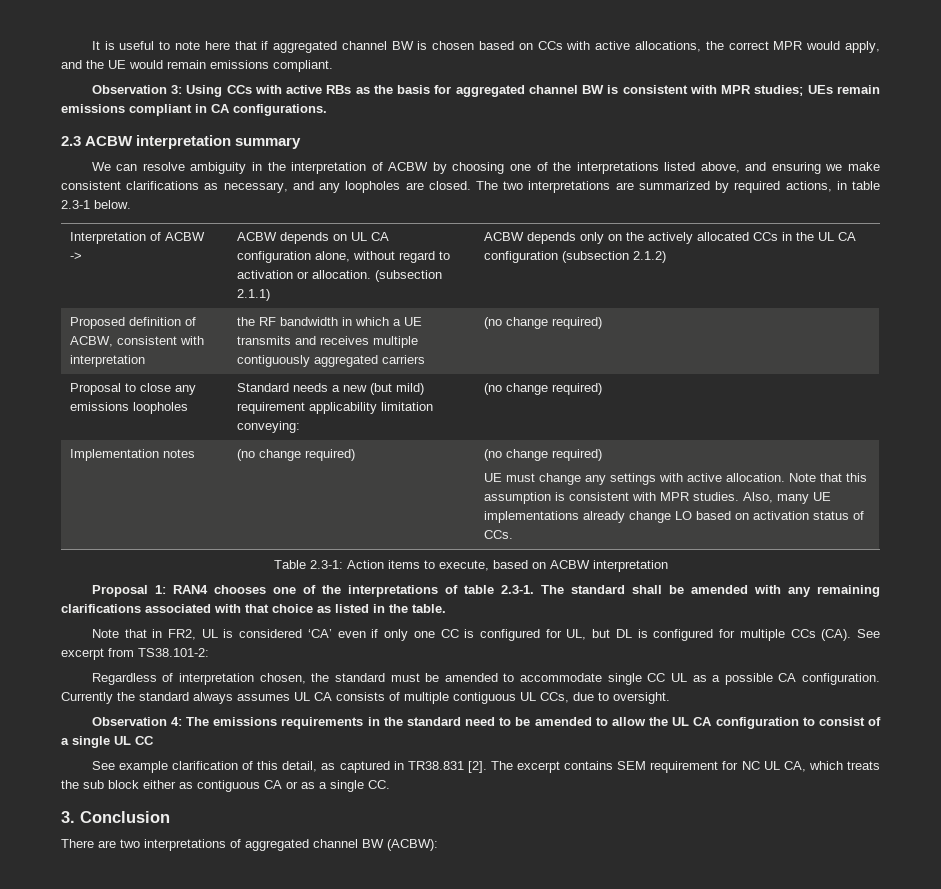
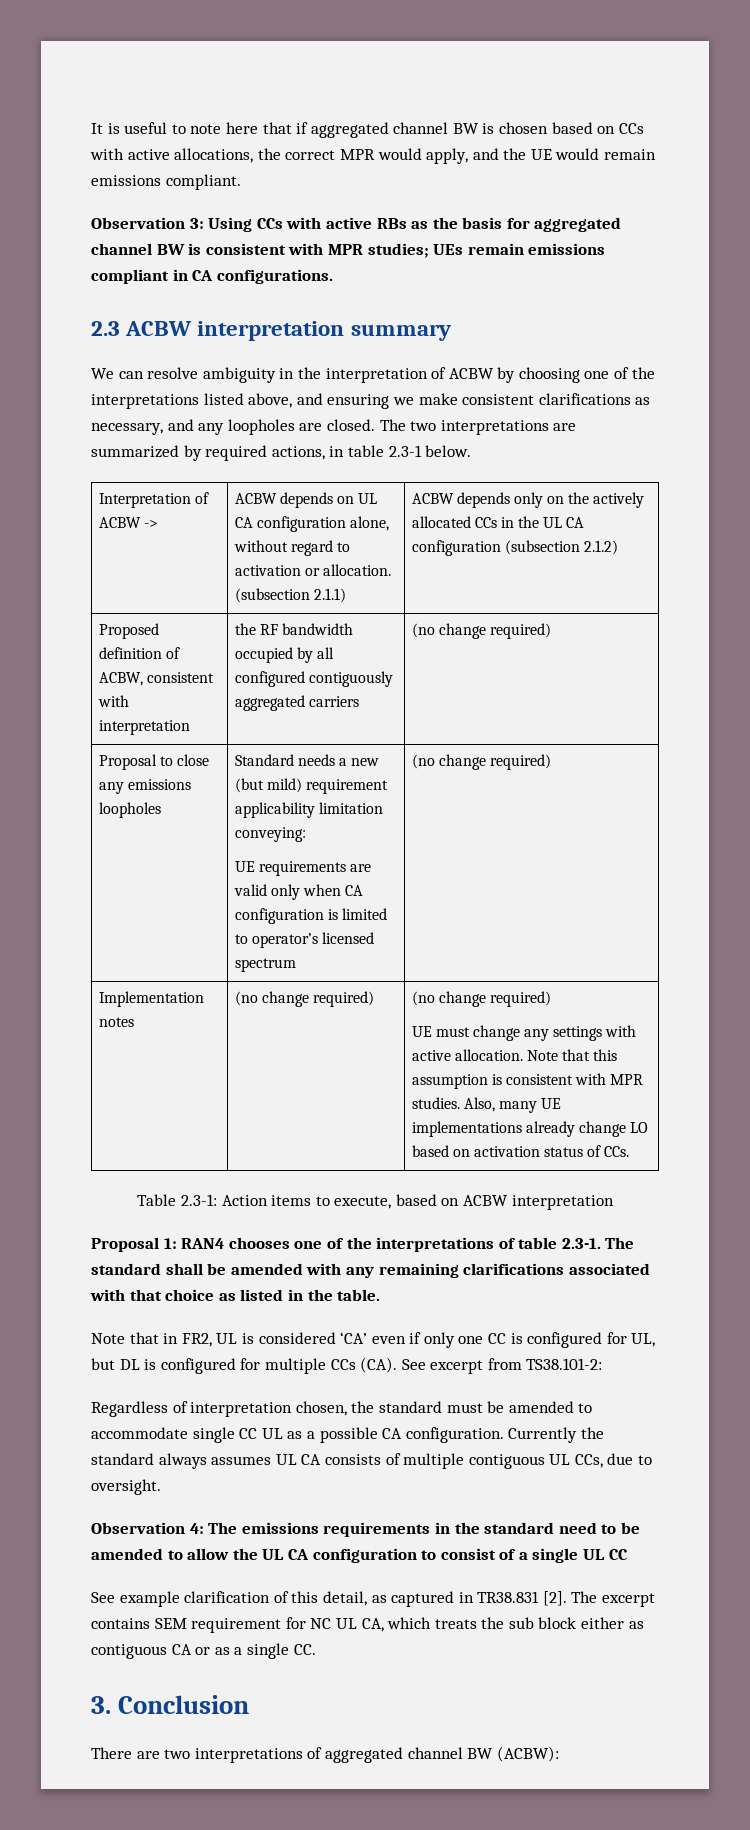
[342,317,423,326] [237,336,419,348] in which a UE transmits and receives multiple -> [234,647,334,663] [234,671,305,687] occupied by all configured
(301, 427) none -> [234,861,371,876] [233,884,364,900] [234,908,387,924] [234,932,374,948] [234,958,296,972] // UE requirements are valid only when CA configuration is limited to operator’s licensed spectrum

